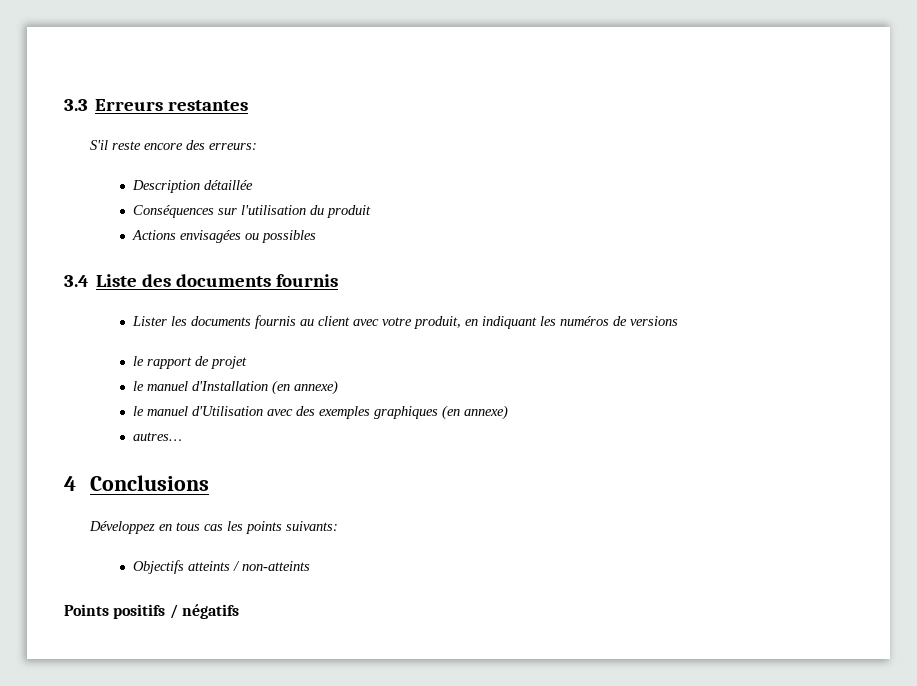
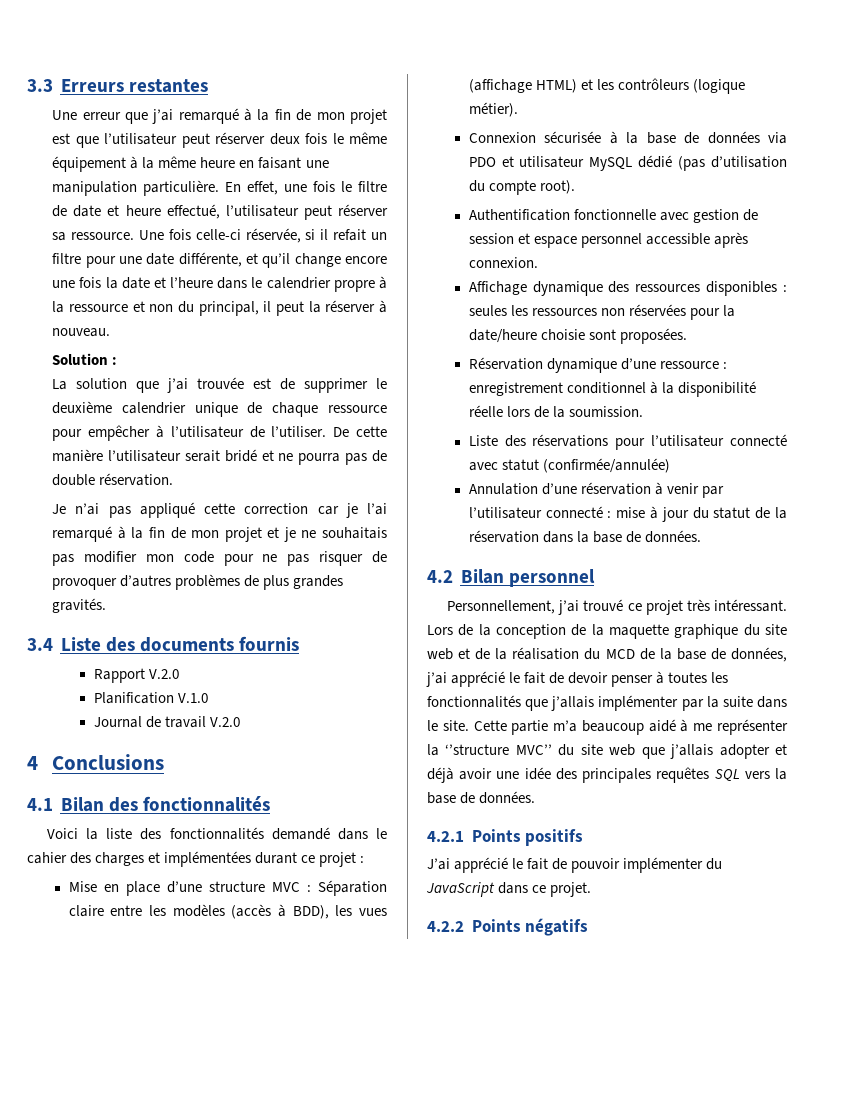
[90,140,258,150] [131,180,253,193] [132,205,371,218] [131,230,316,243] S'il reste encore des erreurs: // Description détaillée // Conséquences sur l'utilisation du produit // Actions envisagées ou possibles -> [52,108,387,124] [52,132,387,148] [52,156,329,172] [52,180,388,196] [52,204,388,220] [52,228,388,243] [52,252,387,268] [52,276,387,292] [52,300,387,316] [52,328,111,337] [52,353,118,365] [52,377,387,393] [52,401,387,417] [52,425,387,441] [52,449,387,465] [52,473,174,486] [52,502,388,518] [52,526,388,542] [52,551,387,566] [52,574,344,590] [52,598,107,613] Une erreur que j’ai remarqué à la fin de mon projet est que l’utilisateur peut réserver deux fois le même équipement à la même heure en faisant une manipulation particulière. En effet, une fois le filtre de date et heure effectué, l’utilisateur peut réserver sa ressource. Une fois celle-ci réservée, si il refait un filtre pour une date différente, et qu’il change encore une fois la date et l’heure dans le calendrier propre à la ressource et non du principal, il peut la réserver à nouveau. // Solution : // La solution que j’ai trouvée est de supprimer le deuxième calendrier unique de chaque ressource pour empêcher à l’utilisateur de l’utiliser. De cette manière l’utilisateur serait bridé et ne pourra pas de double réservation. // Je n’ai pas appliqué cette correction car je l’ai remarqué à la fin de mon projet et je ne souhaitais pas modifier mon code pour ne pas risquer de provoquer d’autres problèmes de plus grandes gravités.
[131,315,678,329] [132,356,247,369] [132,380,338,395] [132,405,508,420] [132,432,182,441] [64,475,210,491] [89,521,339,534] [132,560,310,574] [64,604,178,619] Lister les documents fournis au client avec votre produit, en indiquant les numéros de versions // le rapport de projet // le manuel d'Installation (en annexe) // le manuel d'Utilisation avec des exemples graphiques (en annexe) // autres… // 4 Conclusions // Développez en tous cas les points suivants: // Objectifs atteints / non-atteints // Points positifs / -> [93,668,179,683] [93,692,208,704] [93,716,241,728] [27,754,165,770] [27,796,270,812] [47,827,387,840] [27,851,365,867] [68,880,388,896] [68,904,387,919] [468,78,745,94] [468,102,518,117] [468,131,787,144] [468,155,787,171] [468,180,575,195] [468,209,758,223] [468,232,748,248] [468,257,538,268] [468,281,787,296] [468,304,735,320] [468,328,687,344] [468,357,727,373] [468,381,756,397] [468,405,643,418] [468,434,787,450] [468,458,670,473] [468,482,724,498] [468,506,787,522] [468,530,701,543] [427,569,595,587] [447,599,787,615] [427,624,787,639] [427,647,787,662] [426,671,729,687] [427,695,787,711] [427,719,788,735] [427,744,788,759] [427,767,787,783] [427,791,536,804] [427,829,584,846] [427,857,723,873] [426,882,592,897] [427,919,521,932] Rapport V.2.0 // Planification V.1.0 // Journal de travail V.2.0 // 4 Conclusions // 4.1 Bilan des fonctionnalités // Voici la liste des fonctionnalités demandé dans le cahier des charges et implémentées durant ce projet : // Mise en place d’une structure MVC : Séparation claire entre les modèles (accès à BDD), les vues (affichage HTML) et les contrôleurs (logique métier). // Connexion sécurisée à la base de données via PDO et utilisateur MySQL dédié (pas d’utilisation du compte root). // Authentification fonctionnelle avec gestion de session et espace personnel accessible après connexion. // Affichage dynamique des ressources disponibles : seules les ressources non réservées pour la date/heure choisie sont proposées. // Réservation dynamique d’une ressource : enregistrement conditionnel à la disponibilité réelle lors de la soumission. // Liste des réservations pour l’utilisateur connecté avec statut (confirmée/annulée) // Annulation d’une réservation à venir par l’utilisateur connecté : mise à jour du statut de la réservation dans la base de données. // 4.2 Bilan personnel // Personnellement, j’ai trouvé ce projet très intéressant. Lors de la conception de la maquette graphique du site web et de la réalisation du MCD de la base de données, j’ai apprécié le fait de devoir penser à toutes les fonctionnalités que j’allais implémenter par la suite dans le site. Cette partie m’a beaucoup aidé à me représenter la ‘’structure MVC’’ du site web que j’allais adopter et déjà avoir une idée des principales requêtes SQL vers la base de données. // 4.2.1 Points positifs // J’ai apprécié le fait de pouvoir implémenter du JavaScript dans ce projet. // 4.2.2 Points

